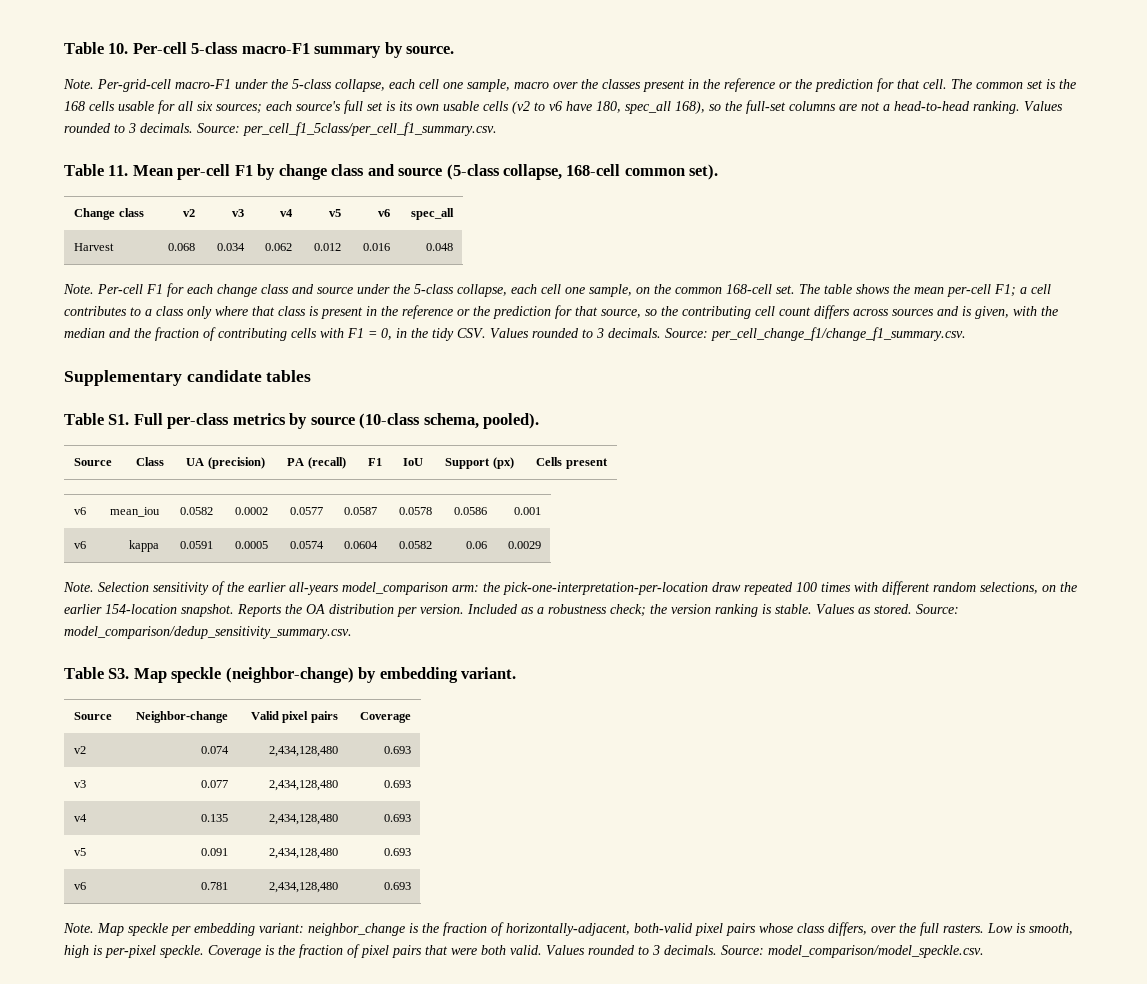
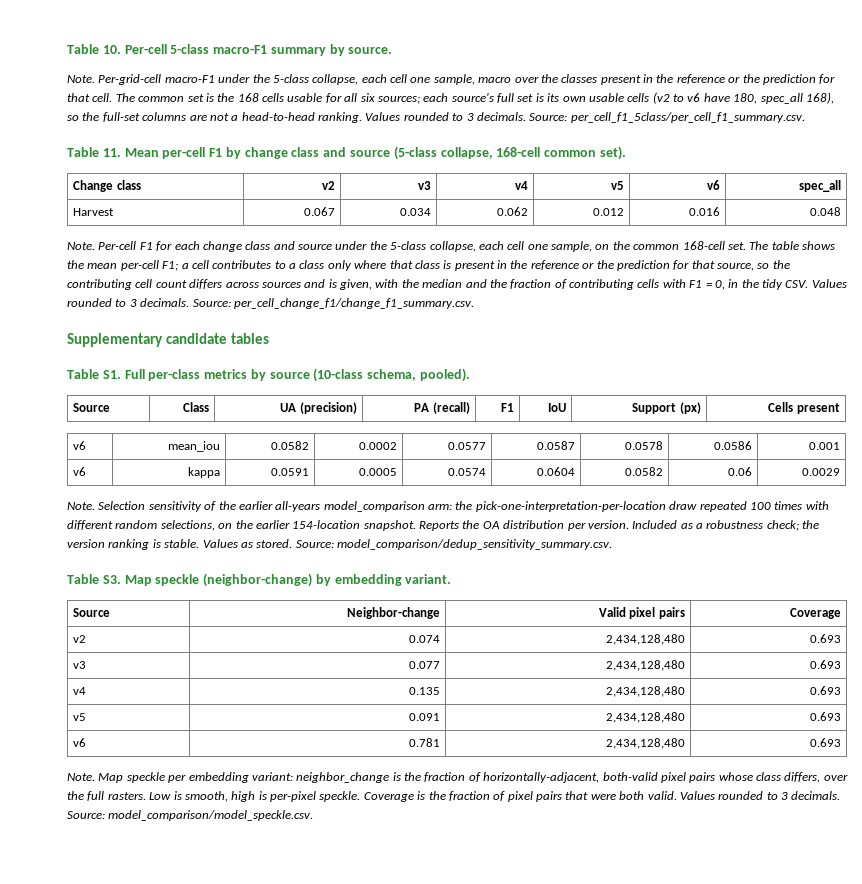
[167,243,195,251] 0.068 -> [303,207,335,216] 0.067

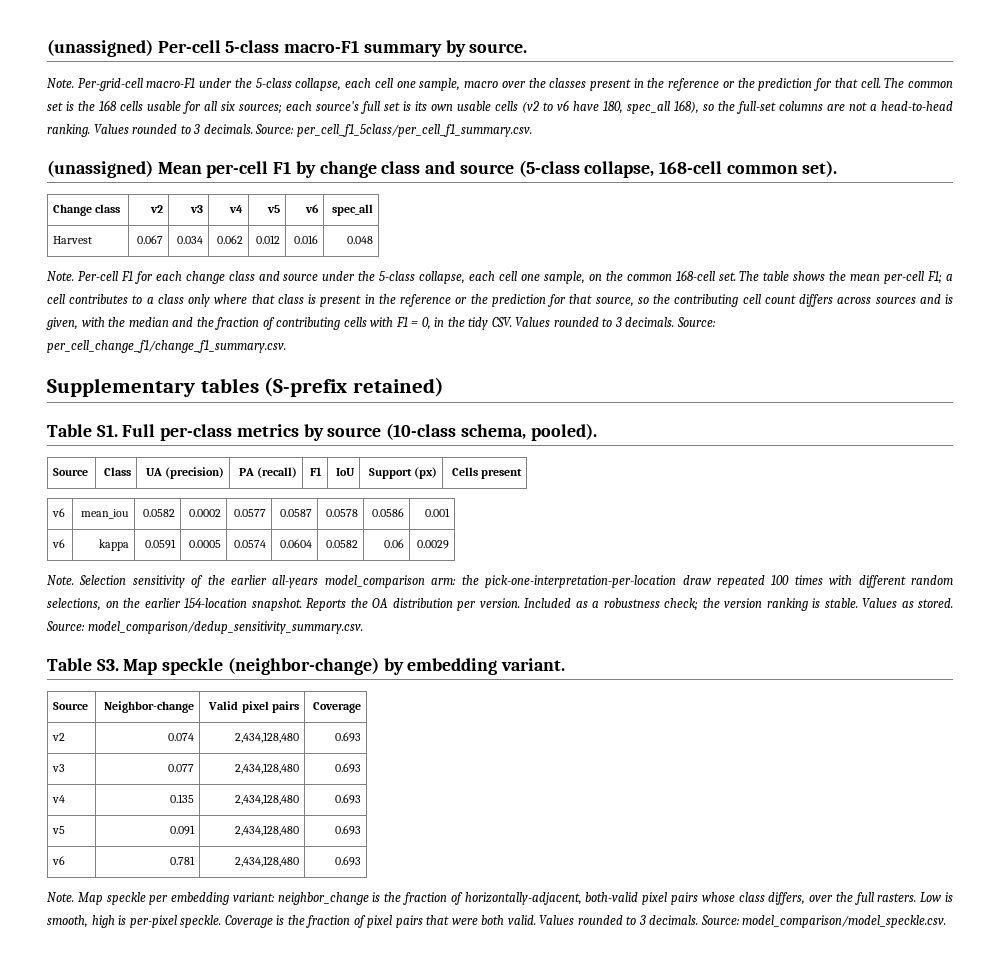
[67,44,121,54] Table 10. -> [47,39,153,57] (unassigned)
[67,147,121,157] Table 11. -> [47,160,153,178] (unassigned)
[165,333,227,344] candidate -> (195, 387) none
(269, 338) none -> [264,377,444,397] (S-prefix retained)

